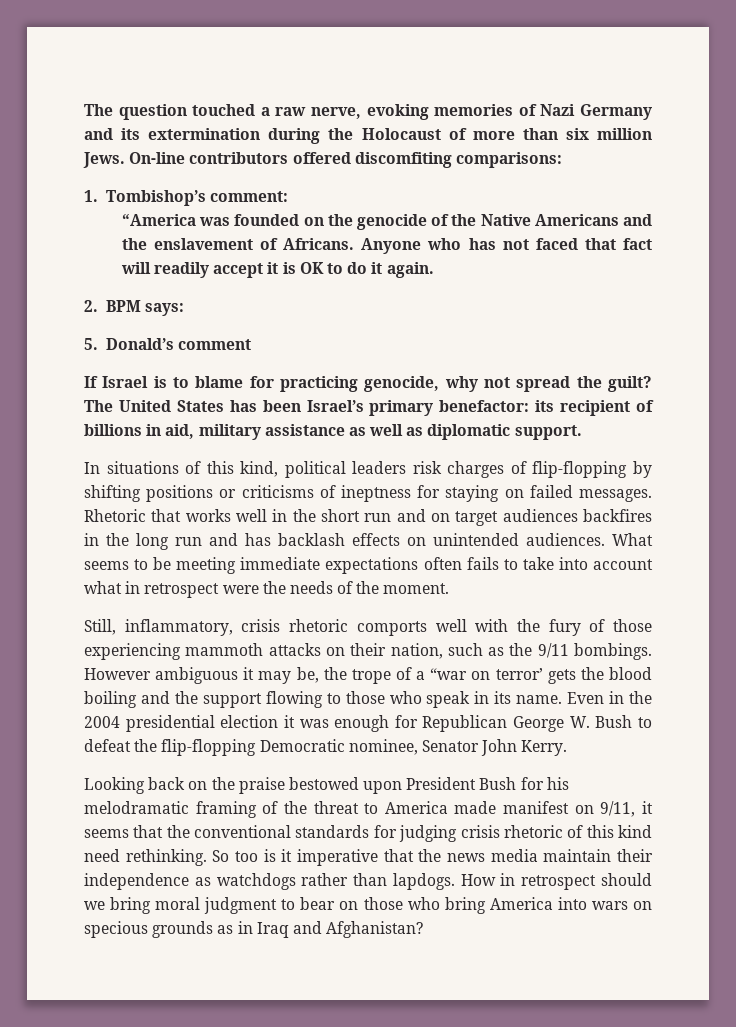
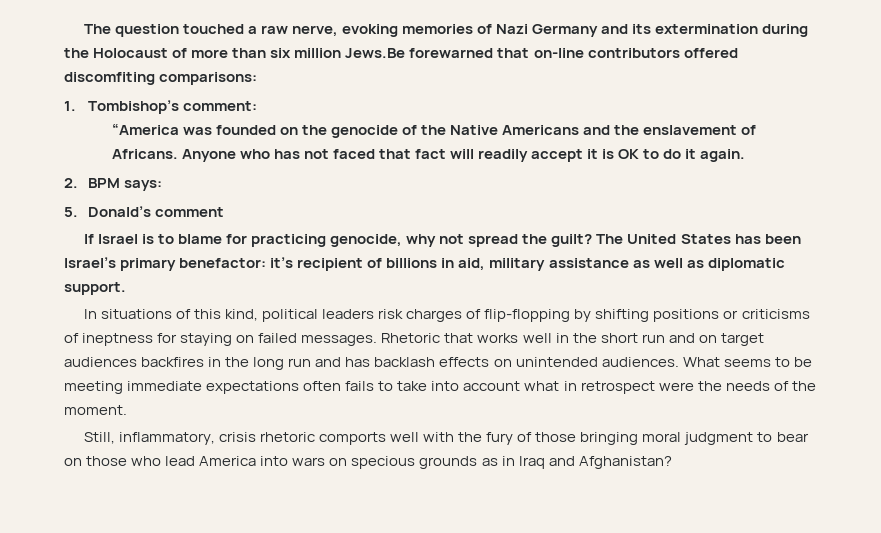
[83,152,186,168] Jews. On-line -> [345,48,584,58] Jews.Be forewarned that on-line
[535,400,555,412] its -> [270,257,294,268] it’s
[84,643,653,660] [84,667,653,684] [84,691,653,708] [84,715,652,732] [84,739,568,756] [84,777,569,794] [84,801,653,818] [84,825,652,842] [84,849,653,866] [84,873,652,890] [84,897,152,914] experiencing mammoth attacks on their nation, such as the 9/11 bombings. However ambiguous it may be, the trope of a “war on terror’ gets the blood boiling and the support flowing to those who speak in its name. Even in the 2004 presidential election it was enough for Republican George W. Bush to defeat the flip-flopping Democratic nominee, Senator John Kerry. // Looking back on the praise bestowed upon President Bush for his melodramatic framing of the threat to America made manifest on 9/11, it seems that the conventional standards for judging crisis rhetoric of this kind need rethinking. So too is it imperative that the news media maintain their independence as watchdogs rather than lapdogs. How in retrospect should we bring -> [580,432,639,445] bringing
[444,897,486,914] bring -> [165,456,196,466] lead

